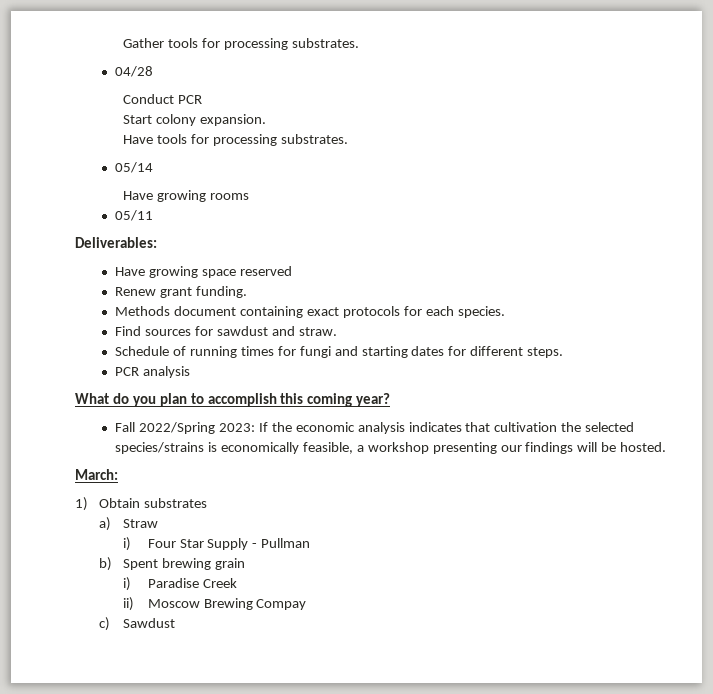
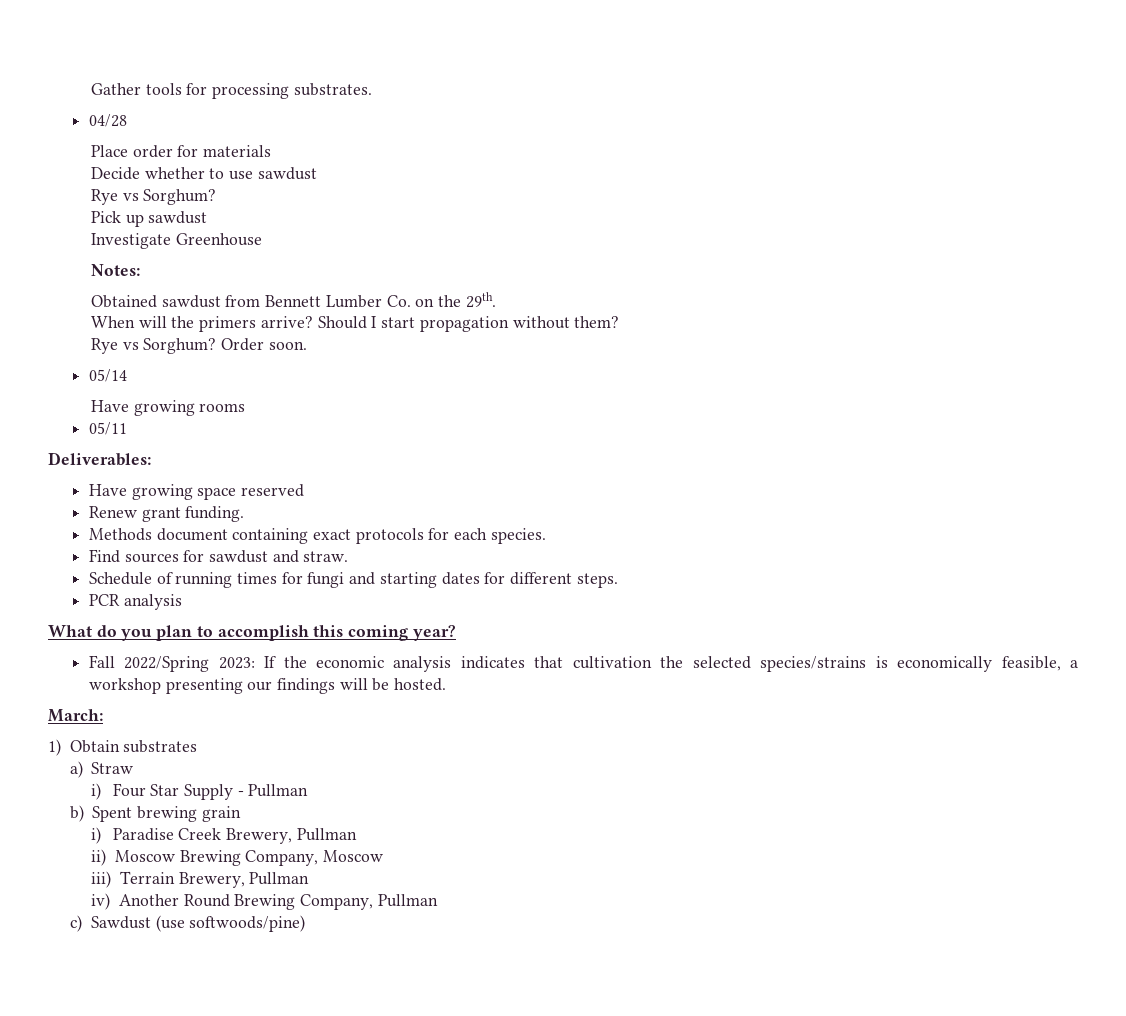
[123,94,203,104] [123,114,267,126] [123,134,349,146] Conduct PCR // Start colony expansion. // Have tools for processing substrates. -> [91,145,272,158] [91,167,317,180] [91,189,217,205] [91,211,208,227] [91,233,262,249] [91,264,141,276] [91,292,496,308] [91,316,620,332] [91,338,307,354] Place order for materials // Decide whether to use sawdust // Rye vs Sorghum? // Pick up sawdust // Investigate Greenhouse // Notes: // Obtained sawdust from Bennett Lumber Co. on the 29th. // When will the primers arrive? Should I start propagation without them? // Rye vs Sorghum? Order soon.
(237, 583) none -> [226,828,357,844] Brewery, Pullman
[256,599,307,610] Compay -> [245,850,383,866] [91,871,310,888] [91,893,438,910] Company, Moscow // iii) Terrain Brewery, Pullman // iv) Another Round Brewing Company, Pullman
(176, 623) none -> [155,915,306,932] (use softwoods/pine)

